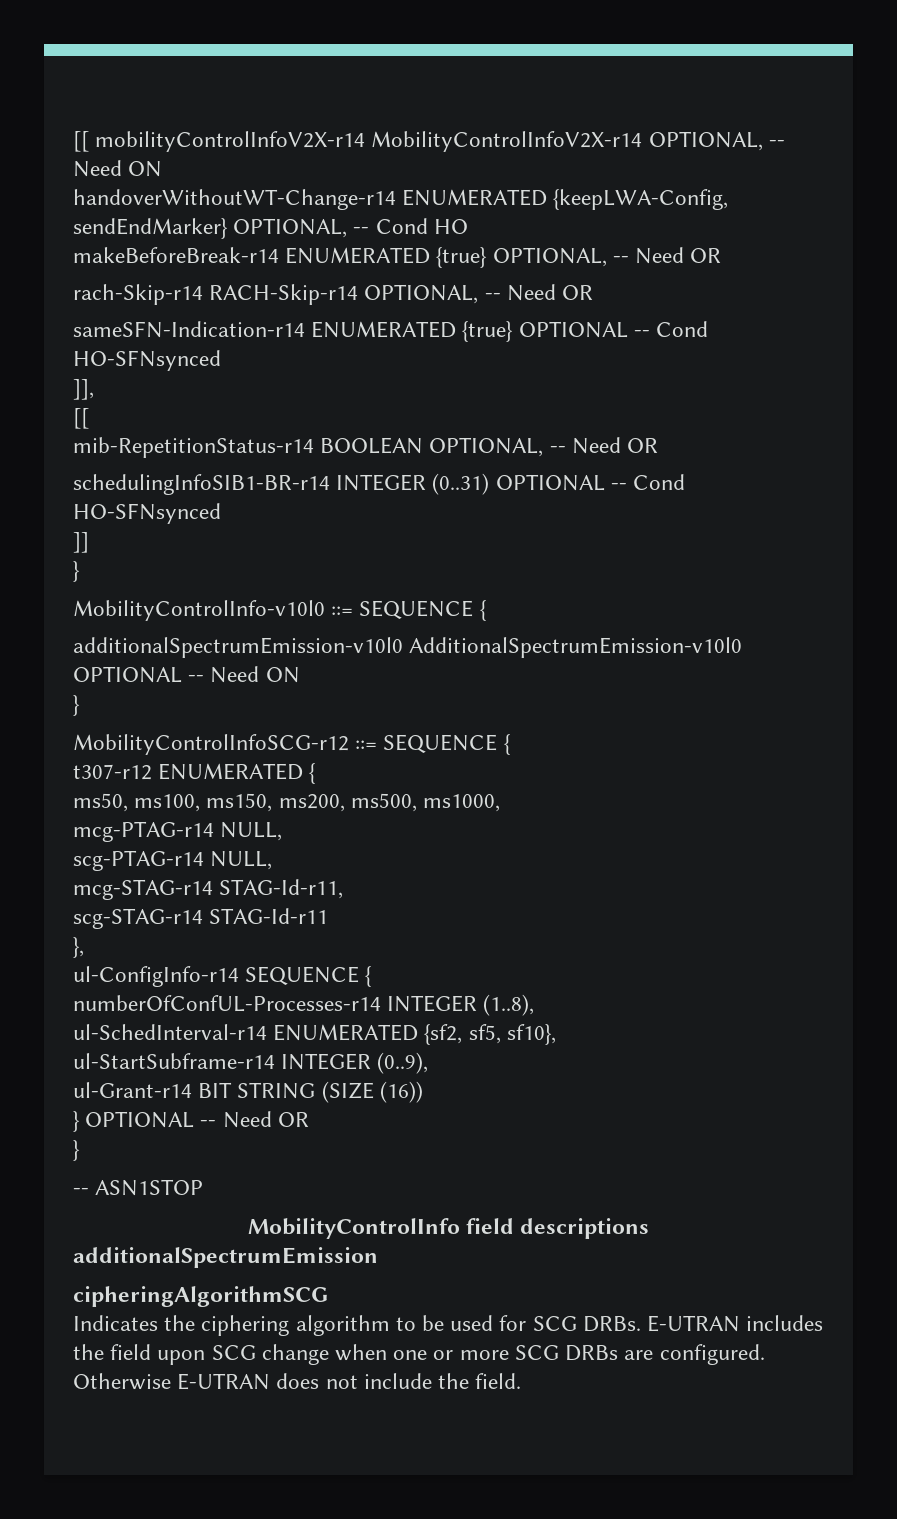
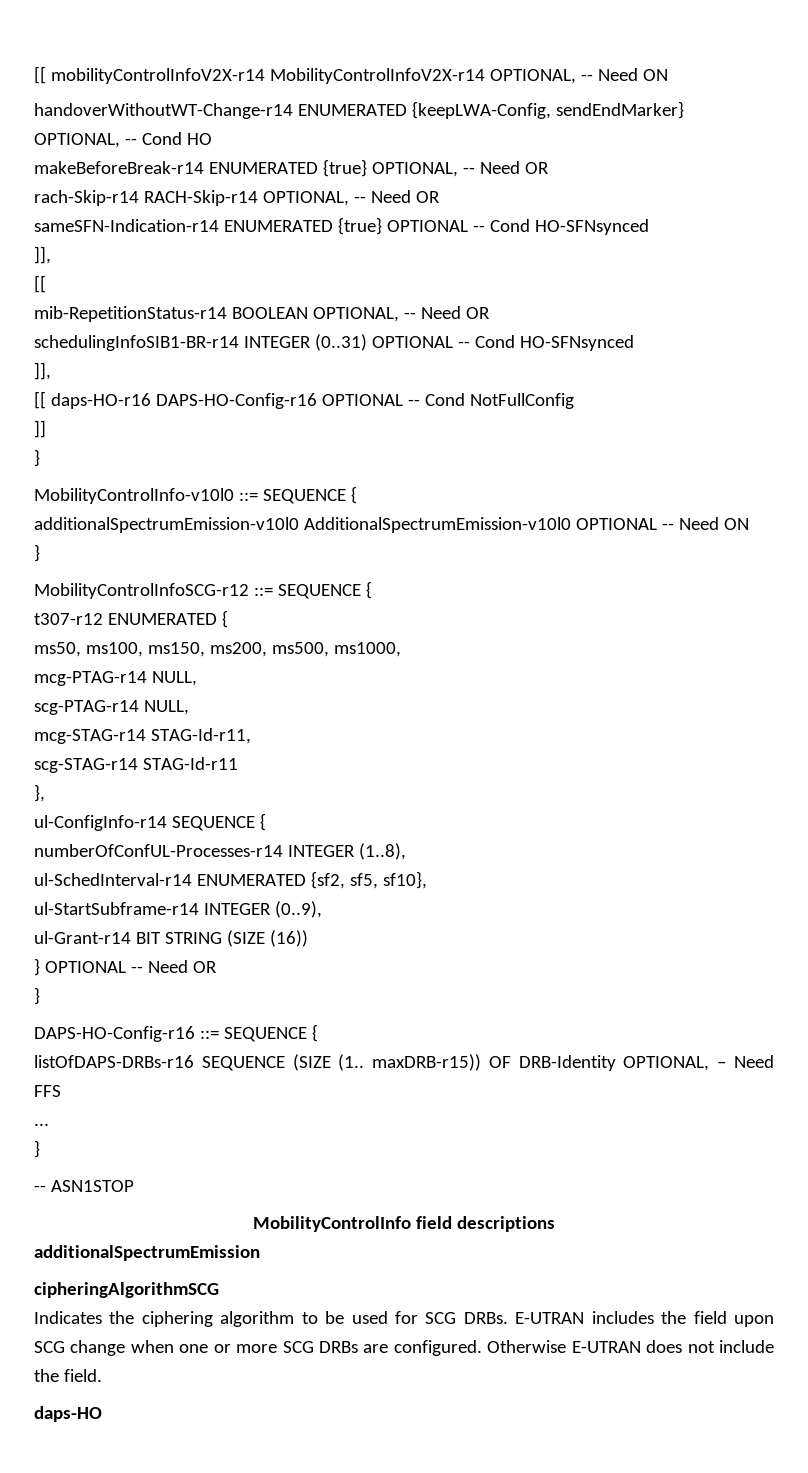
(221, 513) none -> [34,362,51,380] [34,391,574,409] // ]], // [[ daps-HO-r16 DAPS-HO-Config-r16 OPTIONAL -- Cond NotFullConfig
(80, 1150) none -> [34,1024,318,1042] [34,1054,775,1071] [34,1085,61,1097] [34,1123,49,1126] [34,1140,40,1158] // DAPS-HO-Config-r16 ::= SEQUENCE { // listOfDAPS-DRBs-r16 SEQUENCE (SIZE (1.. maxDRB-r15)) OF DRB-Identity OPTIONAL, – Need FFS // ... // }
(522, 1381) none -> [34,1406,102,1422] // daps-HO

